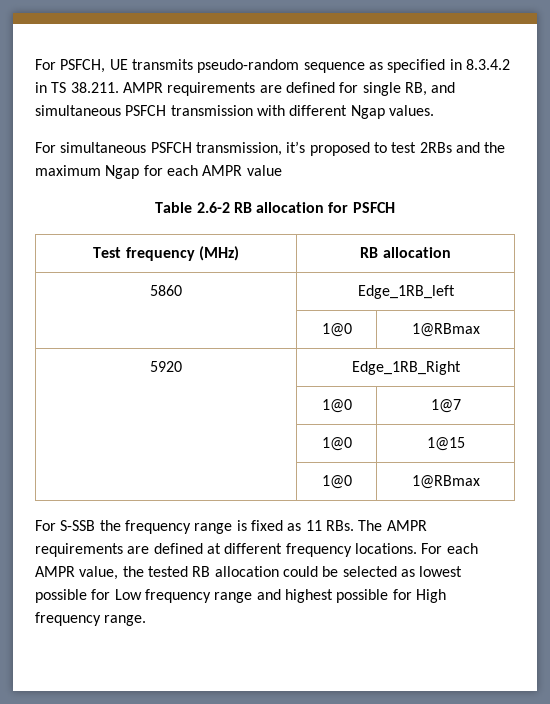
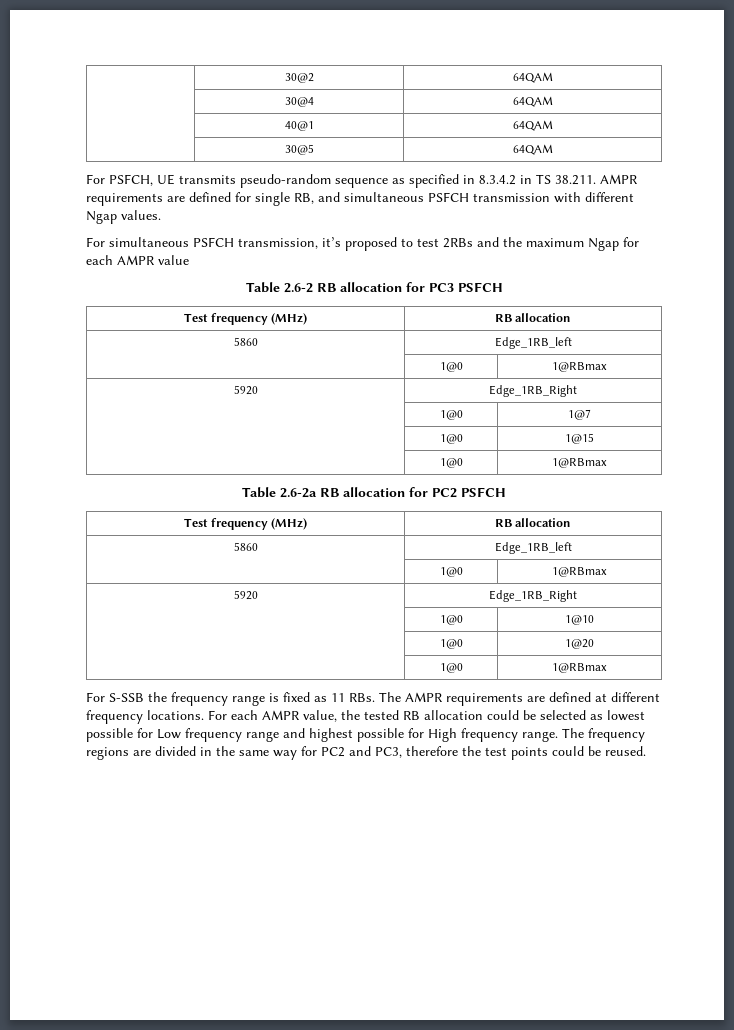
(35, 64) none -> [284,73,314,83] [512,72,553,83] [284,97,314,107] [512,96,553,107] [284,121,314,131] [512,120,553,131] [284,144,314,155] [512,144,553,155] | 30@2 | 64QAM // | 30@4 | 64QAM // | 40@1 | 64QAM // | 30@5 | 64QAM //
(349, 207) none -> [428,283,454,292] PC3
(480, 482) none -> [242,487,506,498] [184,518,307,530] [494,518,572,527] [233,542,258,551] [494,542,572,554] [439,567,463,577] [552,567,607,577] [233,590,258,600] [489,590,577,602] [439,615,463,625] [565,615,594,625] [439,639,463,649] [565,639,594,649] [439,663,463,673] [552,663,607,673] // Table 2.6-2a RB allocation for PC2 PSFCH // Test frequency (MHz) | RB allocation // 5860 | Edge_1RB_left // | 1@0 | 1@RBmax // 5920 | Edge_1RB_Right // | 1@0 | 1@10 // | 1@0 | 1@20 // | 1@0 | 1@RBmax
(147, 620) none -> [562,728,645,742] [86,746,646,760] The frequency regions are divided in the same way for PC2 and PC3, therefore the test points could be reused.

